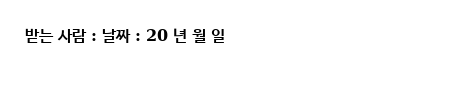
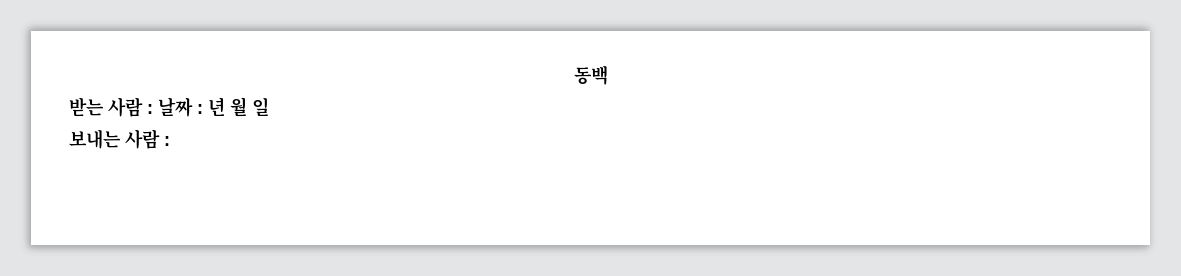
(25, 35) none -> [573,65,608,85] 동백 //
[146,29,168,41] 20 -> (203, 109) none
(225, 36) none -> [69,129,170,149] // 보내는 사람 :

